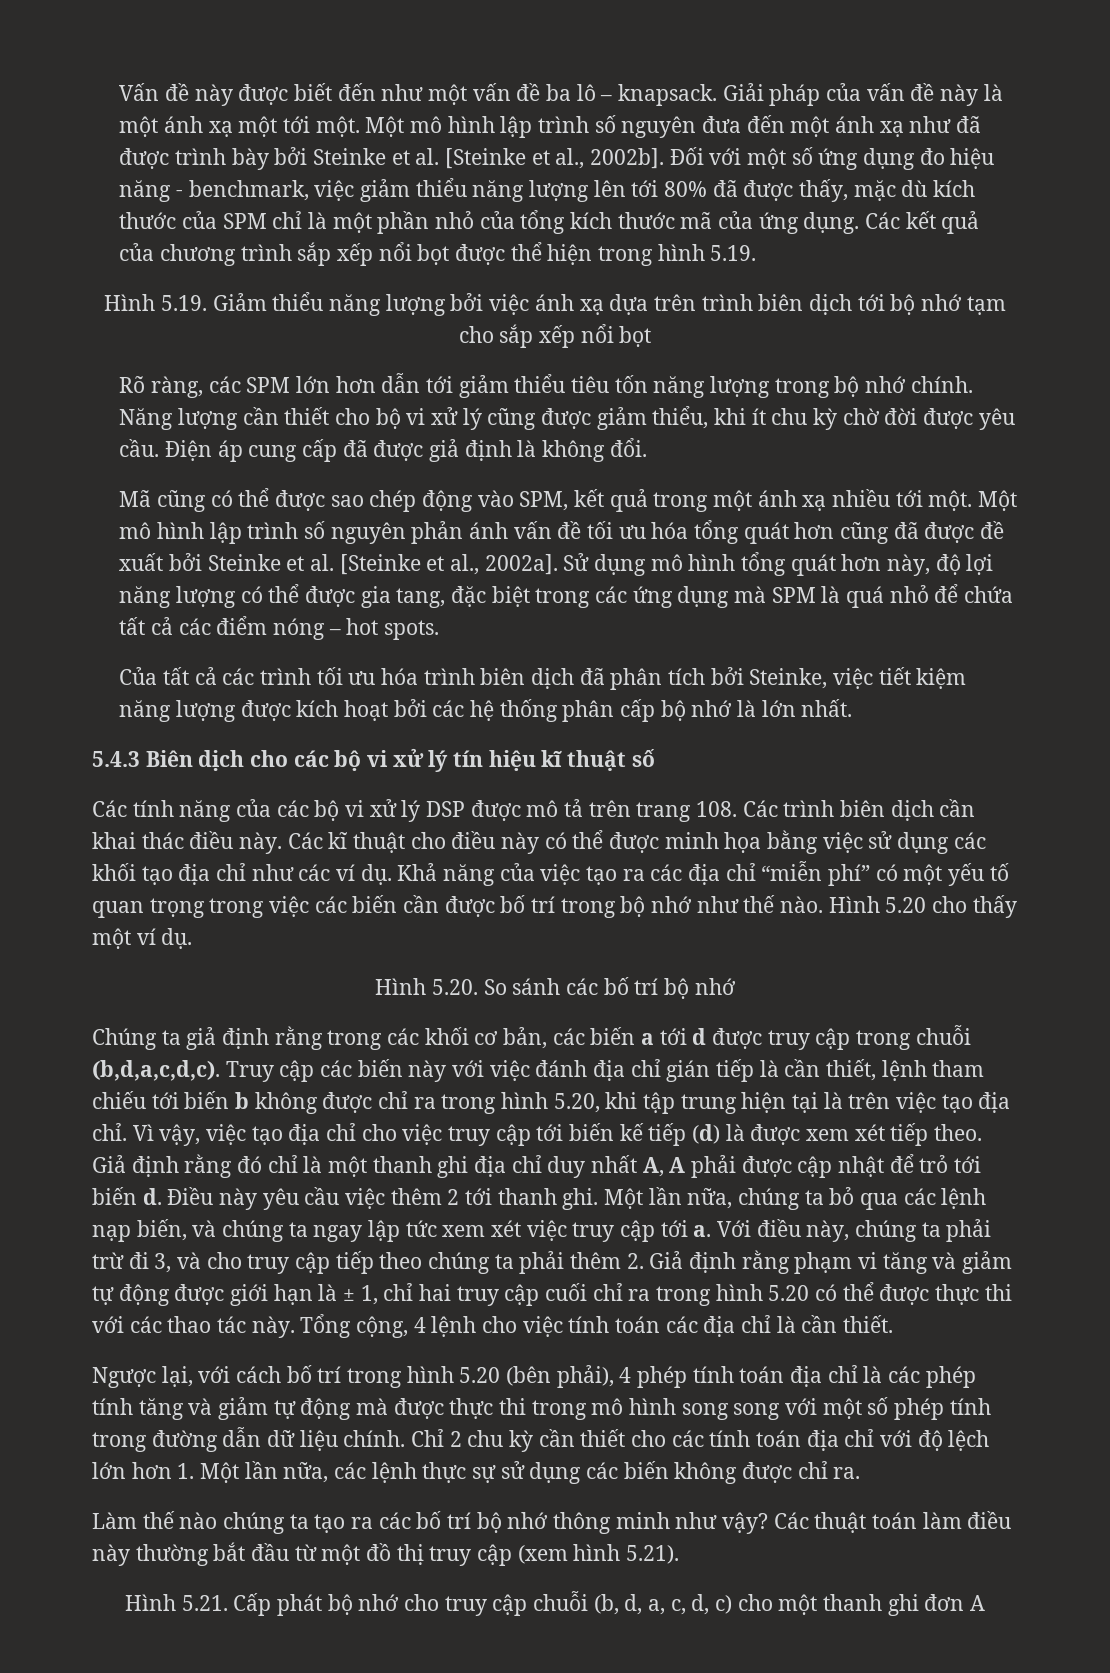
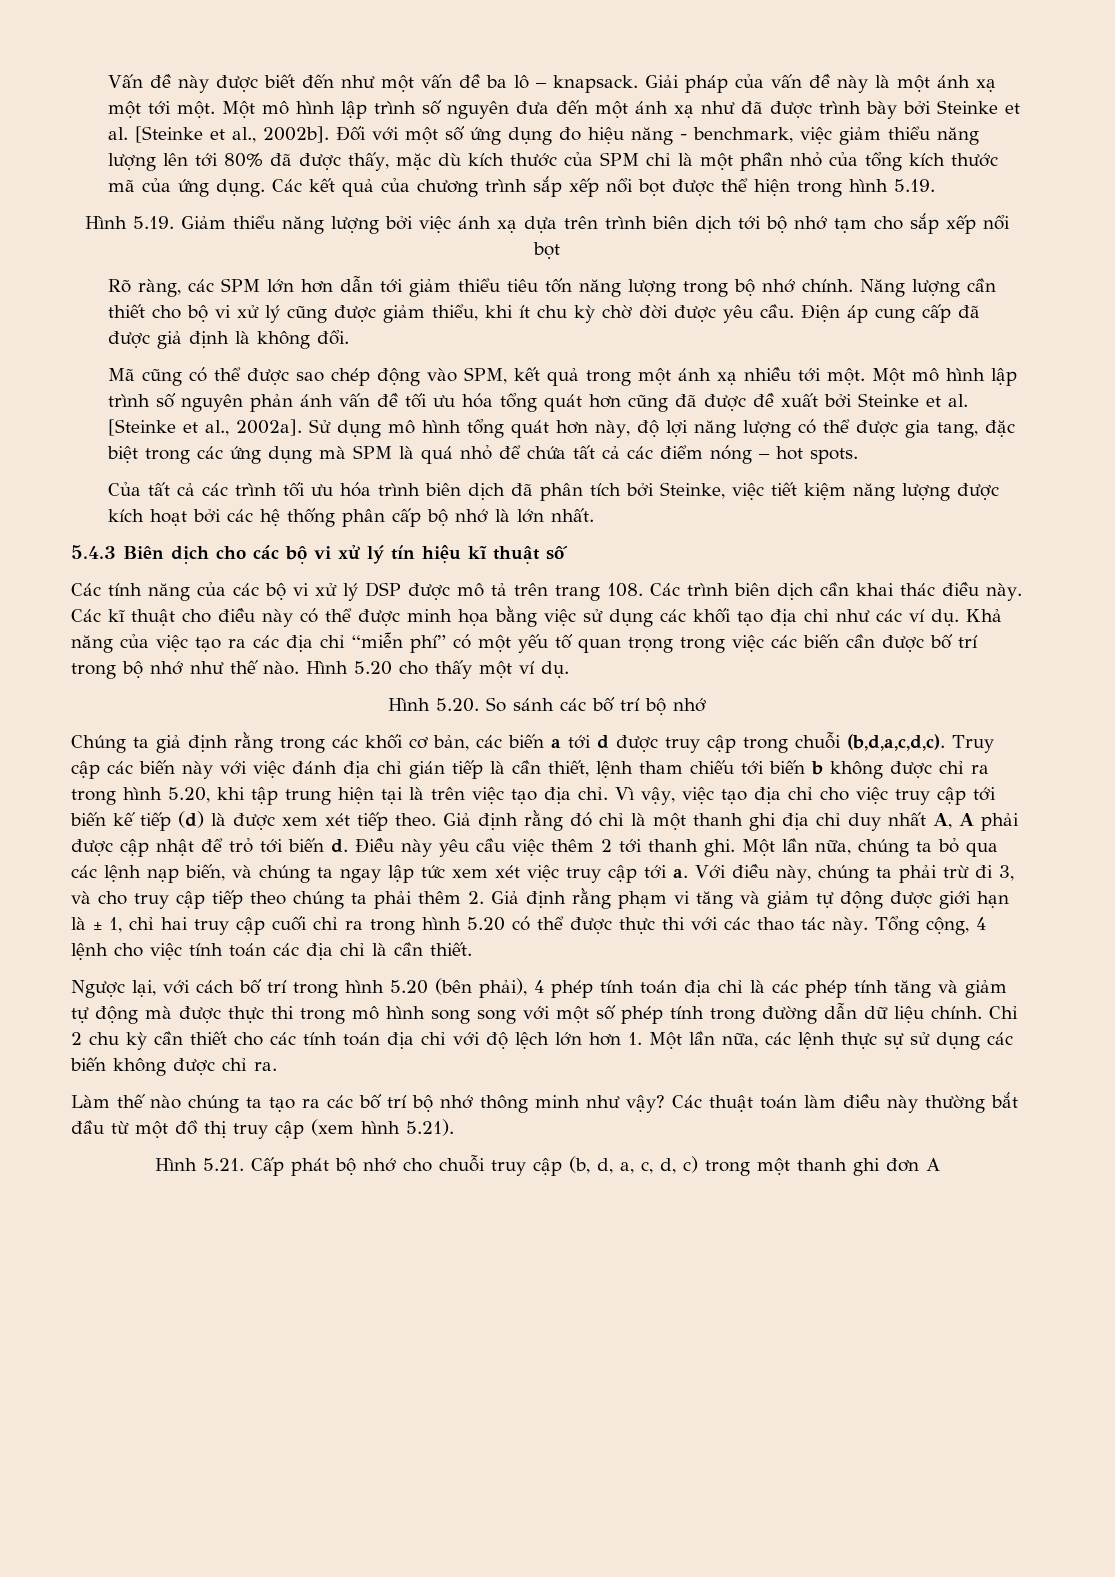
[444,1591,588,1616] truy cập chuỗi -> [438,1155,562,1176] chuỗi truy cập
[737,1594,773,1611] cho -> [704,1160,750,1176] trong

